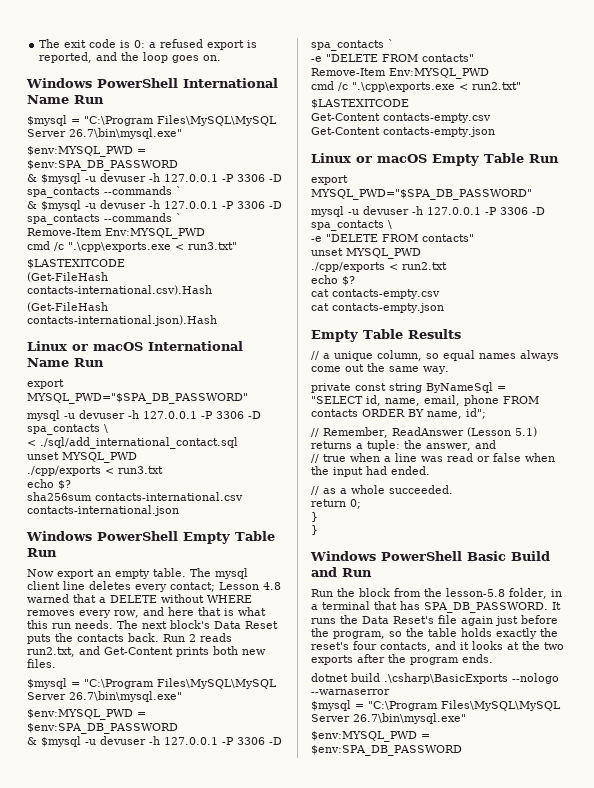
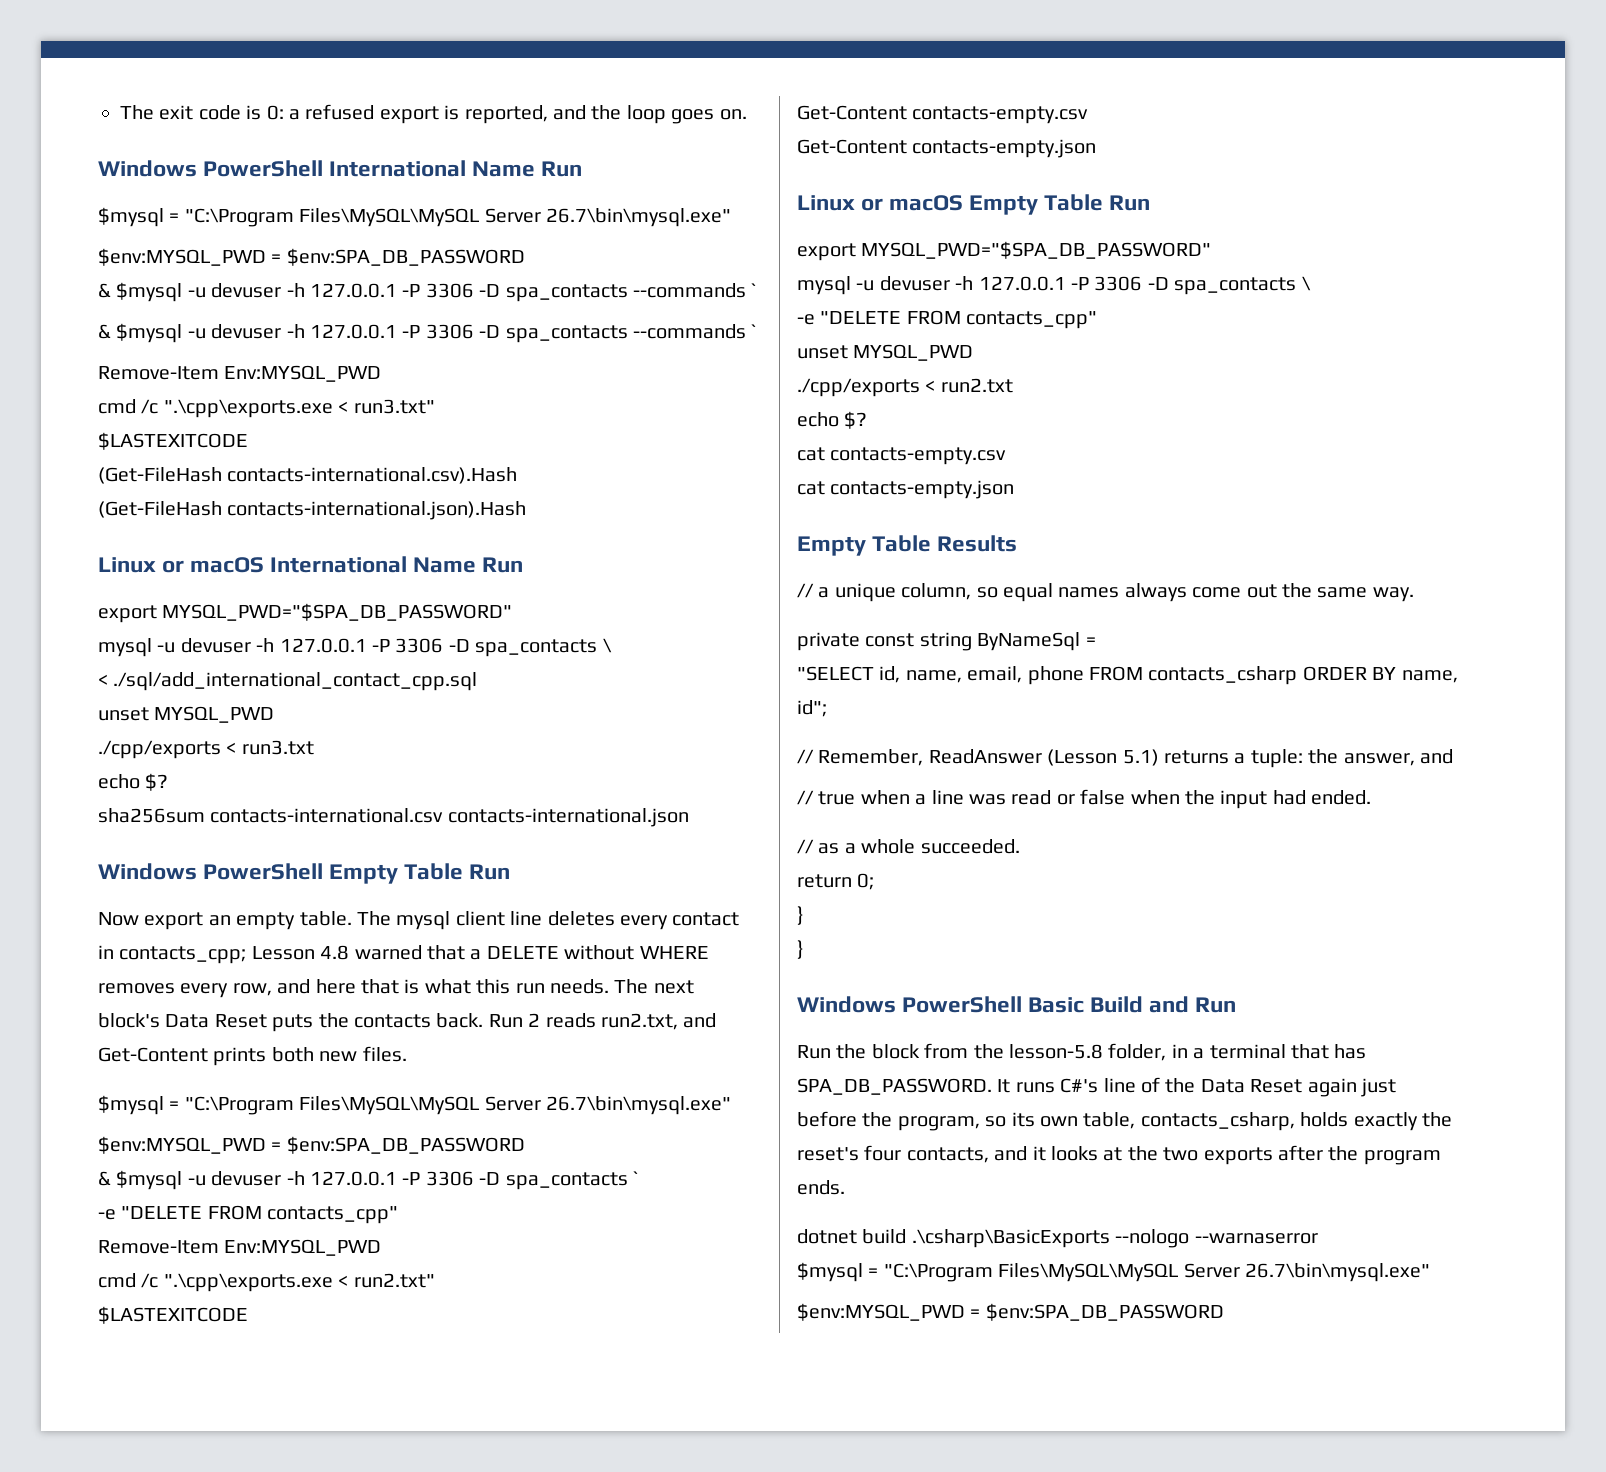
[40,437,238,449] ./sql/add_international_contact.sql -> [113,672,478,691] ./sql/add_international_contact_cpp.sql
[170,582,215,592] contact; -> [672,912,740,926] [98,945,247,964] contact in contacts_cpp;
[422,54,474,62] contacts" -> [267,1206,399,1224] contacts_cpp"
[422,234,474,242] contacts" -> [966,311,1098,329] contacts_cpp"
[311,409,358,417] contacts -> [1148,666,1298,685] contacts_csharp
[340,615,457,624] the Data Reset's file -> [1060,1077,1303,1093] C#'s line of the Data Reset
[406,628,457,637] the table -> [1011,1112,1295,1131] its own table, contacts_csharp,

